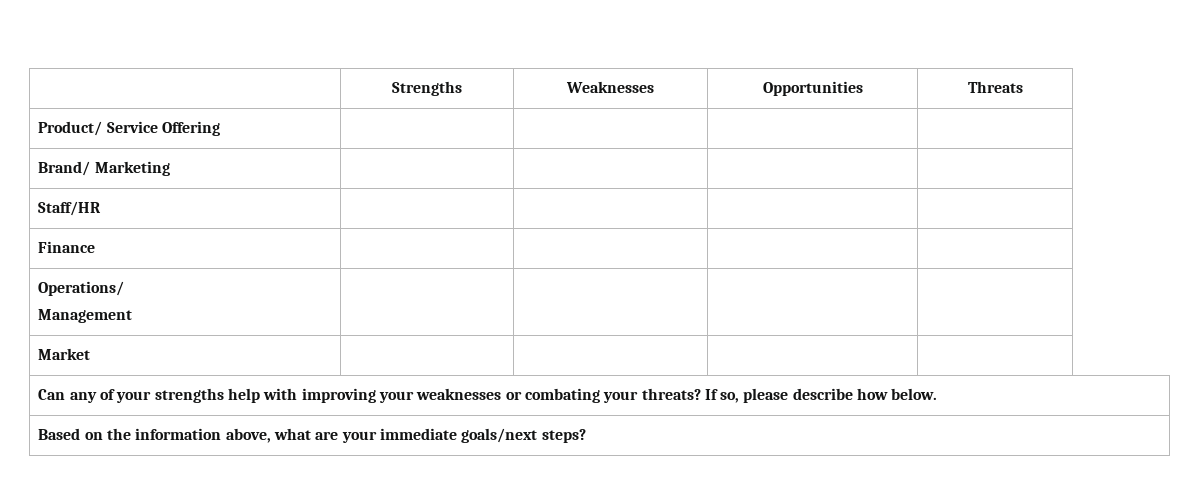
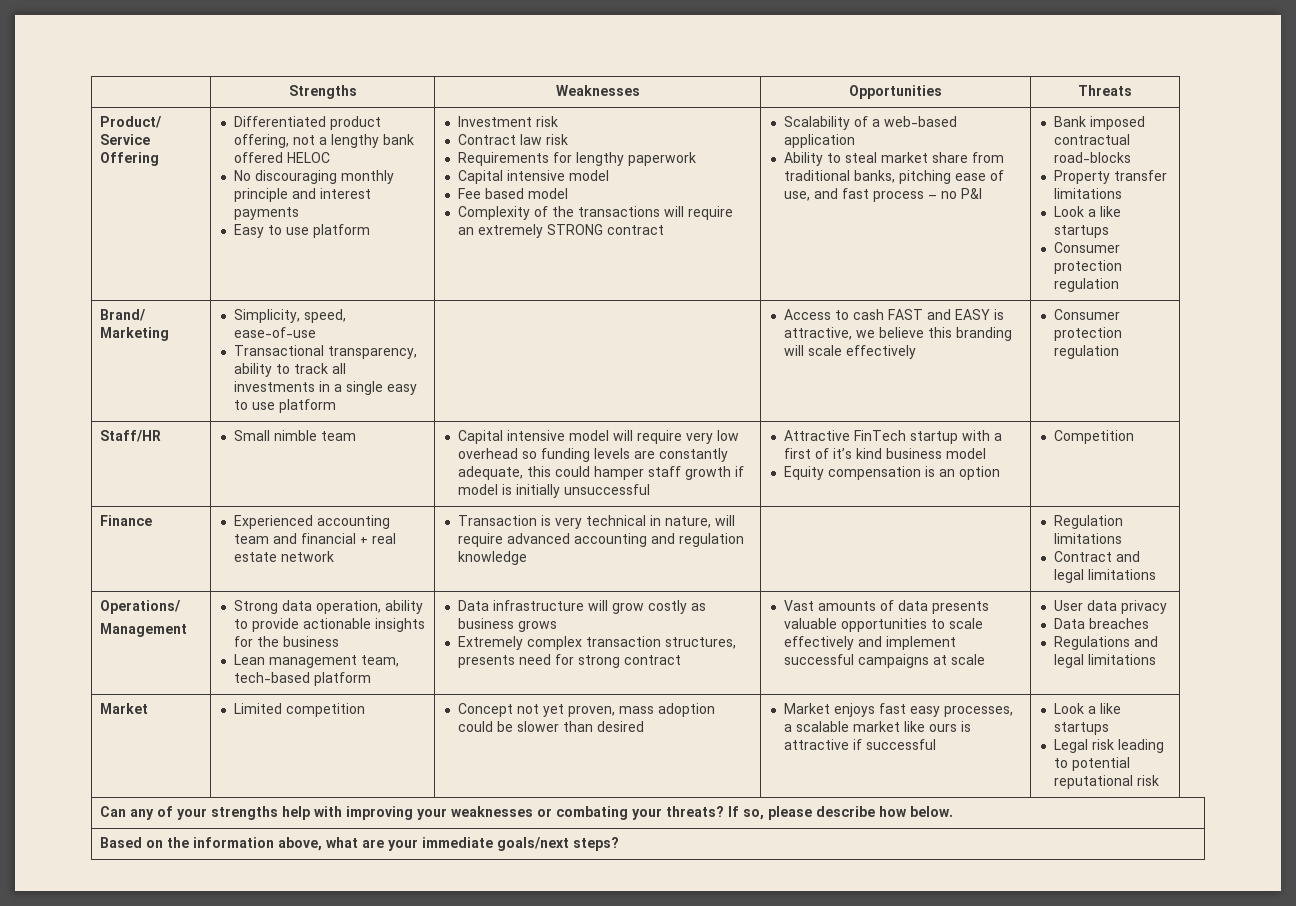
[38,161,170,176] [38,201,102,216] [38,241,96,253] [38,281,125,296] [38,309,133,323] [38,348,91,360] | | | // Brand/ Marketing | | | | // Staff/HR | | | | // Finance | | | | // Operations/ // Management | | | | // Market | | | | -> [233,116,381,130] [233,134,414,148] [233,152,330,163] [233,170,394,184] [233,188,371,202] [233,207,299,220] [233,224,370,238] [457,116,558,127] [457,134,568,145] [457,152,696,166] [457,170,609,184] [457,188,568,199] [457,206,733,220] [457,224,664,238] [783,116,957,130] [783,134,855,148] [783,152,1004,166] [783,170,1004,184] [783,188,982,202] [1053,116,1145,130] [1053,134,1130,145] [1053,152,1131,163] [1053,170,1167,184] [1053,188,1122,199] [1053,206,1121,217] [1053,225,1109,238] [1053,242,1120,253] [1053,260,1122,274] [1053,278,1119,292] [99,309,146,321] [99,327,169,341] [233,309,346,323] [233,327,316,338] [233,345,417,359] [233,363,346,377] [233,381,417,395] [233,399,336,413] [783,309,1004,320] [783,327,1012,341] [783,345,916,359] [1053,309,1120,320] [1053,327,1122,341] [1053,345,1119,359] [99,430,161,442] [233,430,356,441] [457,430,739,444] [457,448,728,462] [457,466,744,480] [457,484,650,498] [783,430,1002,444] [783,448,986,459] [783,466,1000,480] [1053,430,1134,444] [99,515,152,526] [233,515,390,529] [233,533,396,544] [233,551,334,562] [457,515,735,529] [457,533,744,547] [457,551,527,565] [1053,515,1123,529] [1053,533,1122,544] [1053,551,1140,562] [1053,569,1156,583] [99,600,181,614] [99,623,187,637] [233,600,423,614] [233,618,425,632] [233,636,339,647] [233,654,399,668] [233,672,371,686] [457,600,706,614] [457,618,557,632] [457,636,736,650] [457,654,681,668] [783,600,989,614] [783,618,983,632] [783,636,956,650] [783,654,985,668] [1053,600,1167,614] [1053,618,1149,629] [1053,636,1158,650] [1053,654,1156,668] [99,703,148,714] [233,703,365,717] [457,703,715,717] [457,721,644,732] [783,703,1013,717] [783,721,971,732] [783,739,936,750] [1053,703,1121,714] [1053,722,1109,735] [1053,739,1164,753] [1053,757,1130,771] [1053,775,1159,789] Differentiated product offering, not a lengthy bank offered HELOC // No discouraging monthly principle and interest payments // Easy to use platform | Investment risk // Contract law risk // Requirements for lengthy paperwork // Capital intensive model // Fee based model // Complexity of the transactions will require an extremely STRONG contract | Scalability of a web-based application // Ability to steal market share from traditional banks, pitching ease of use, and fast process – no P&I | Bank imposed contractual road-blocks // Property transfer limitations // Look a like startups // Consumer protection regulation // Brand/ Marketing | Simplicity, speed, ease-of-use // Transactional transparency, ability to track all investments in a single easy to use platform | | Access to cash FAST and EASY is attractive, we believe this branding will scale effectively | Consumer protection regulation // Staff/HR | Small nimble team | Capital intensive model will require very low overhead so funding levels are constantly adequate, this could hamper staff growth if model is initially unsuccessful | Attractive FinTech startup with a first of it’s kind business model // Equity compensation is an option | Competition // Finance | Experienced accounting team and financial + real estate network | Transaction is very technical in nature, will require advanced accounting and regulation knowledge | | Regulation limitations // Contract and legal limitations // Operations/ // Management | Strong data operation, ability to provide actionable insights for the business // Lean management team, tech-based platform | Data infrastructure will grow costly as business grows // Extremely complex transaction structures, presents need for strong contract | Vast amounts of data presents valuable opportunities to scale effectively and implement successful campaigns at scale | User data privacy // Data breaches // Regulations and legal limitations // Market | Limited competition | Concept not yet proven, mass adoption could be slower than desired | Market enjoys fast easy processes, a scalable market like ours is attractive if successful | Look a like startups // Legal risk leading to potential reputational risk

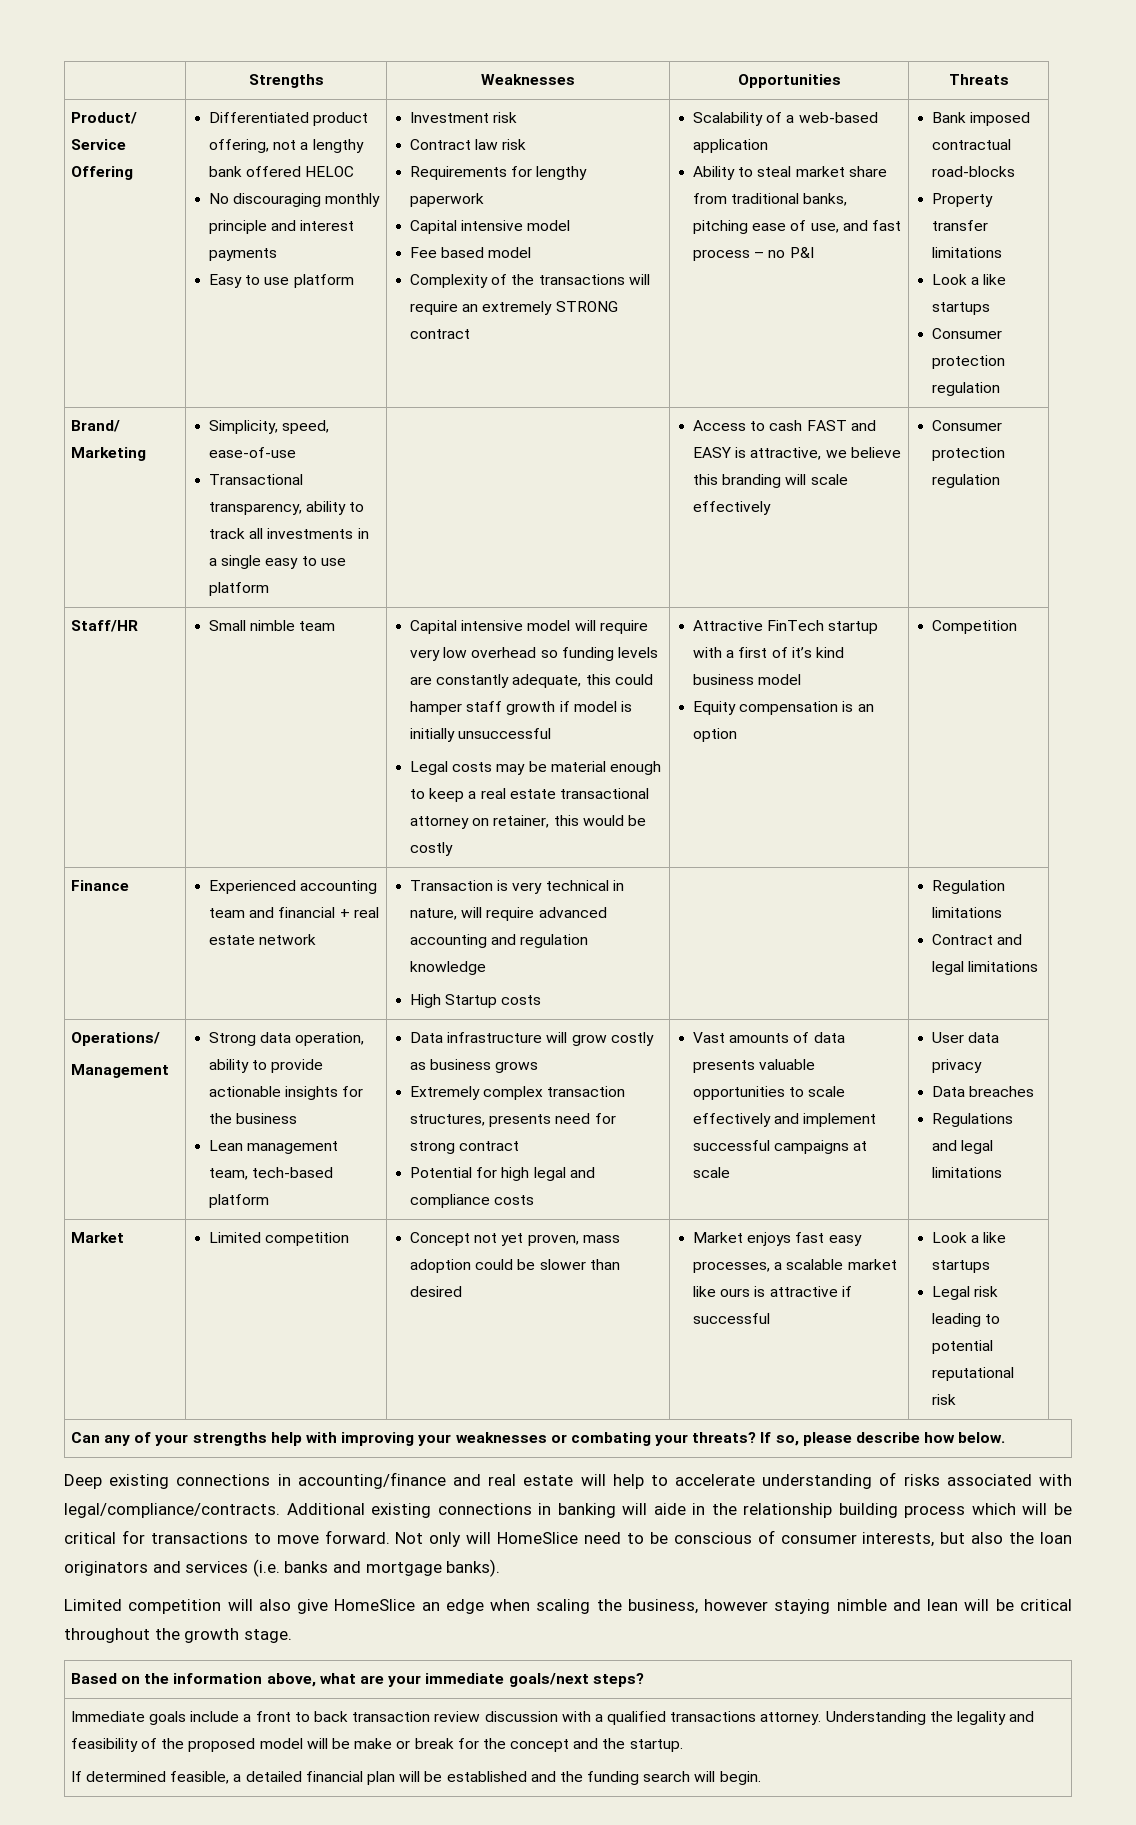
(650, 489) none -> [409,761,661,775] [409,788,649,802] [409,815,646,829] [409,842,453,856] // Legal costs may be material enough to keep a real estate transactional attorney on retainer, this would be costly
(527, 558) none -> [409,994,542,1008] // High Startup costs
(681, 660) none -> [409,1167,595,1181] [409,1194,535,1208] // Potential for high legal and compliance costs
(953, 811) none -> [64,1472,1072,1489] [64,1503,1072,1518] [64,1530,1072,1547] [64,1559,501,1577] [64,1599,1073,1614] [64,1628,292,1643] // Deep existing connections in accounting/finance and real estate will help to accelerate understanding of risks associated with legal/compliance/contracts. Additional existing connections in banking will aide in the relationship building process which will be critical for transactions to move forward. Not only will HomeSlice need to be conscious of consumer interests, but also the loan originators and services (i.e. banks and mortgage banks). // Limited competition will also give HomeSlice an edge when scaling the business, however staying nimble and lean will be critical throughout the growth stage.
(619, 844) none -> [70,1711,1035,1725] [70,1738,683,1752] [70,1771,761,1785] // Immediate goals include a front to back transaction review discussion with a qualified transactions attorney. Understanding the legality and feasibility of the proposed model will be make or break for the concept and the startup. // If determined feasible, a detailed financial plan will be established and the funding search will begin.

